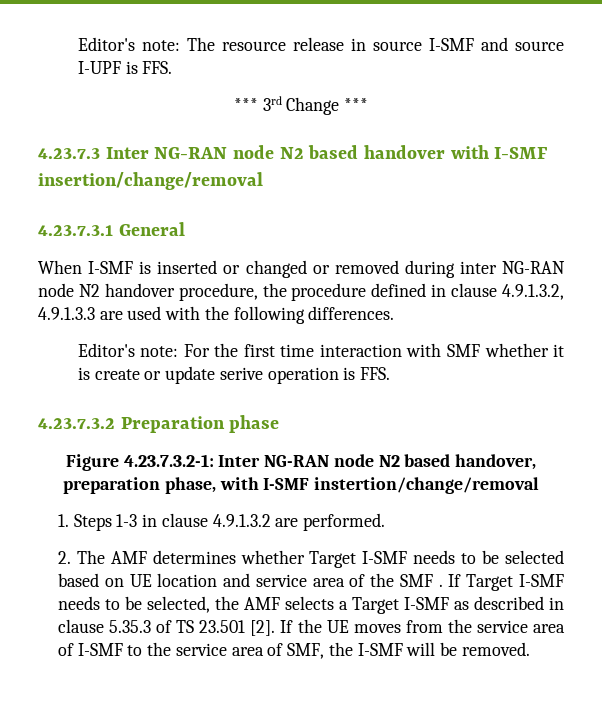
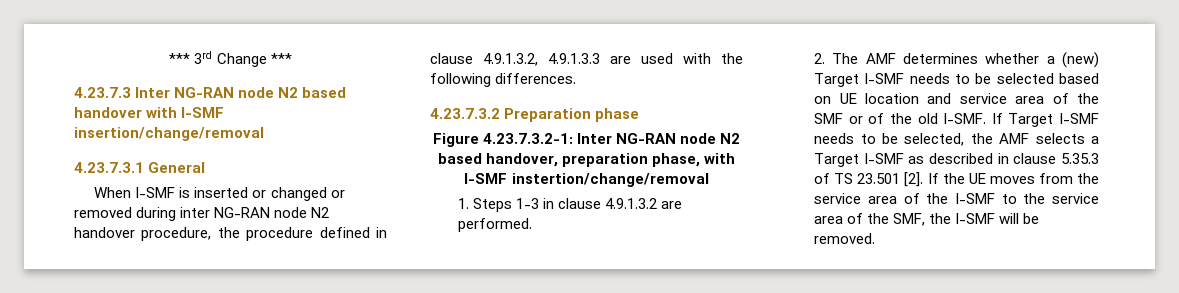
[77,37,564,51] [77,61,173,74] Editor's note: The resource release in source I-SMF and source I-UPF is FFS. // -> (169, 58) none
[77,343,565,357] [77,366,391,384] // Editor's note: For the first time interaction with SMF whether it is create or update serive operation is FFS. -> (577, 78) none
(305, 557) none -> [1046,52,1099,68] a (new)
[438,584,443,587] . -> [848,113,987,124] or of the old I-SMF.
(74, 649) none -> [926,193,949,204] the
(284, 649) none -> [867,213,890,224] the

